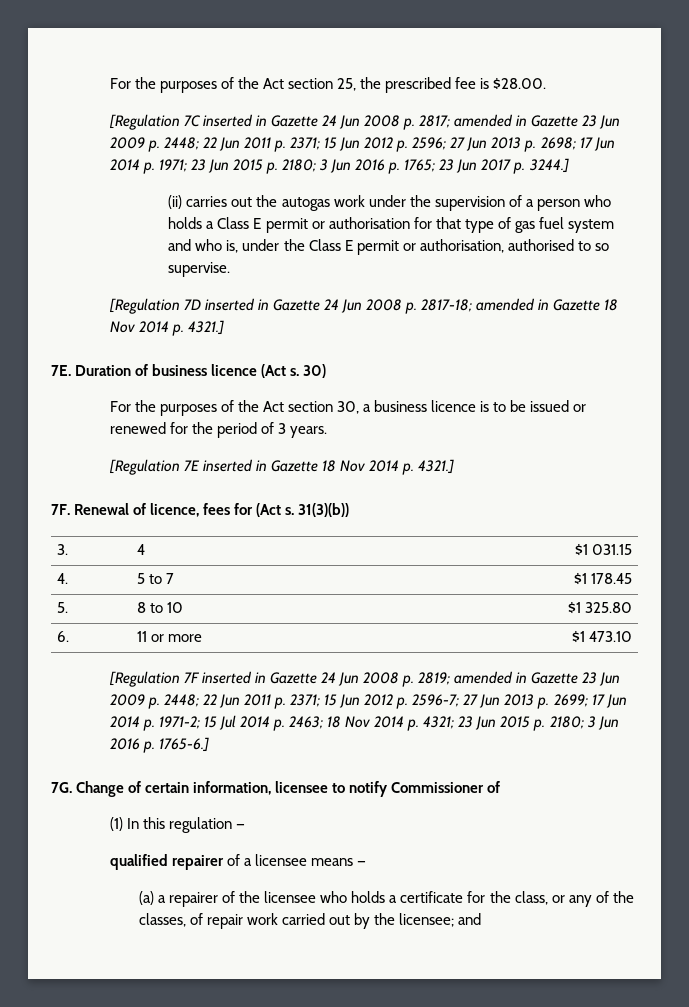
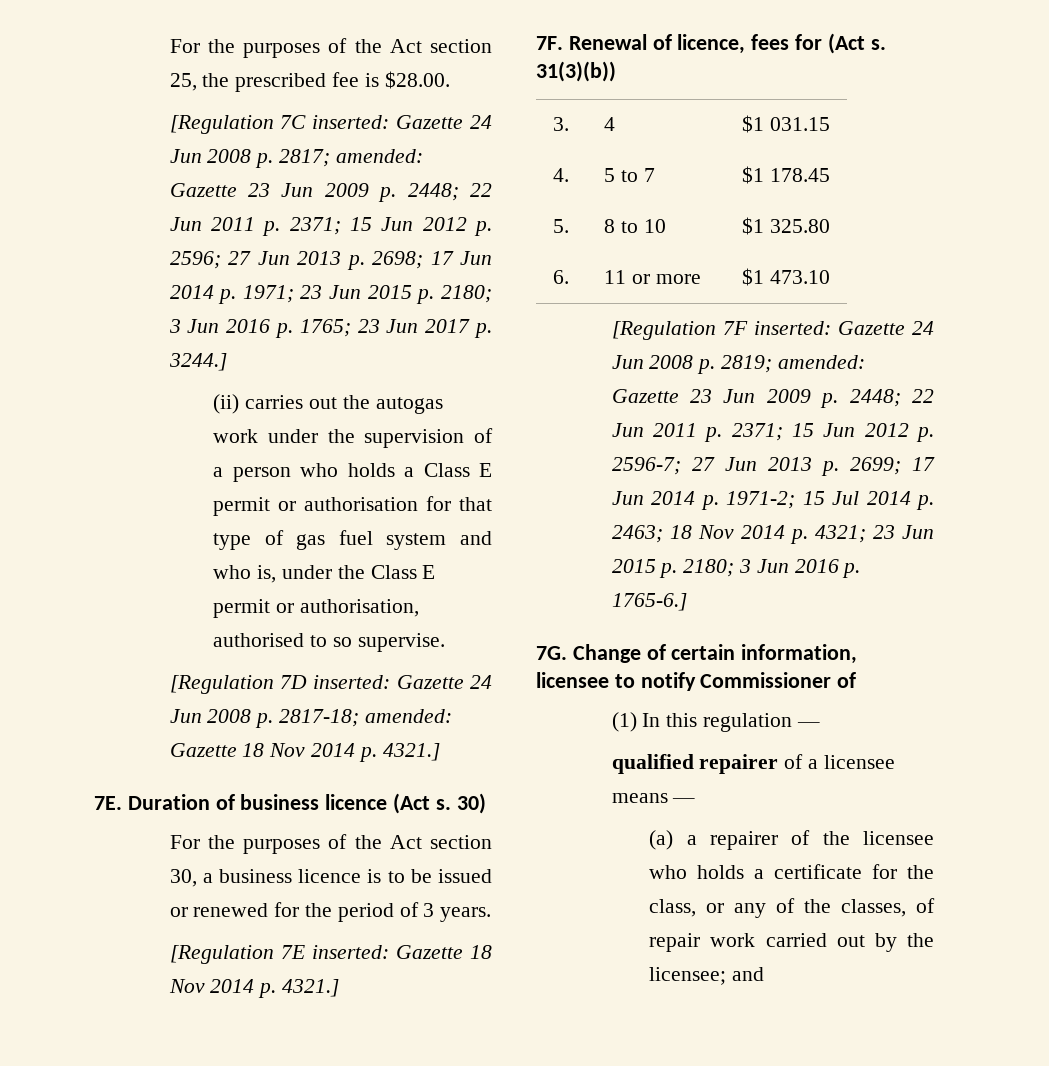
[202,114,267,127] inserted in -> [312,115,390,129] inserted:
[454,114,528,127] amended in -> [335,149,423,163] amended:
[204,298,269,311] inserted in -> [313,675,391,689] inserted:
[476,298,550,311] amended in -> [364,709,452,723] amended:
[202,459,267,472] inserted in -> [311,945,389,959] inserted:
[201,671,266,684] inserted in -> [753,321,831,335] inserted:
[454,671,528,684] amended in -> [777,355,865,369] amended:

